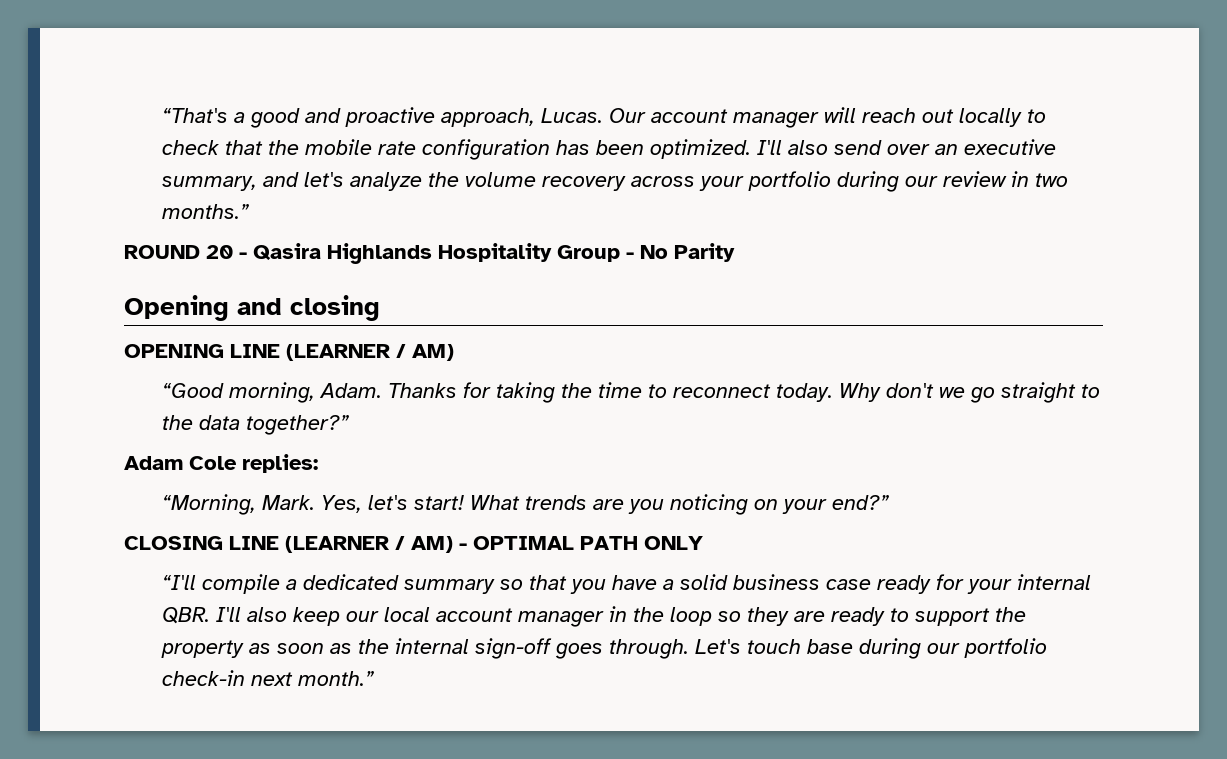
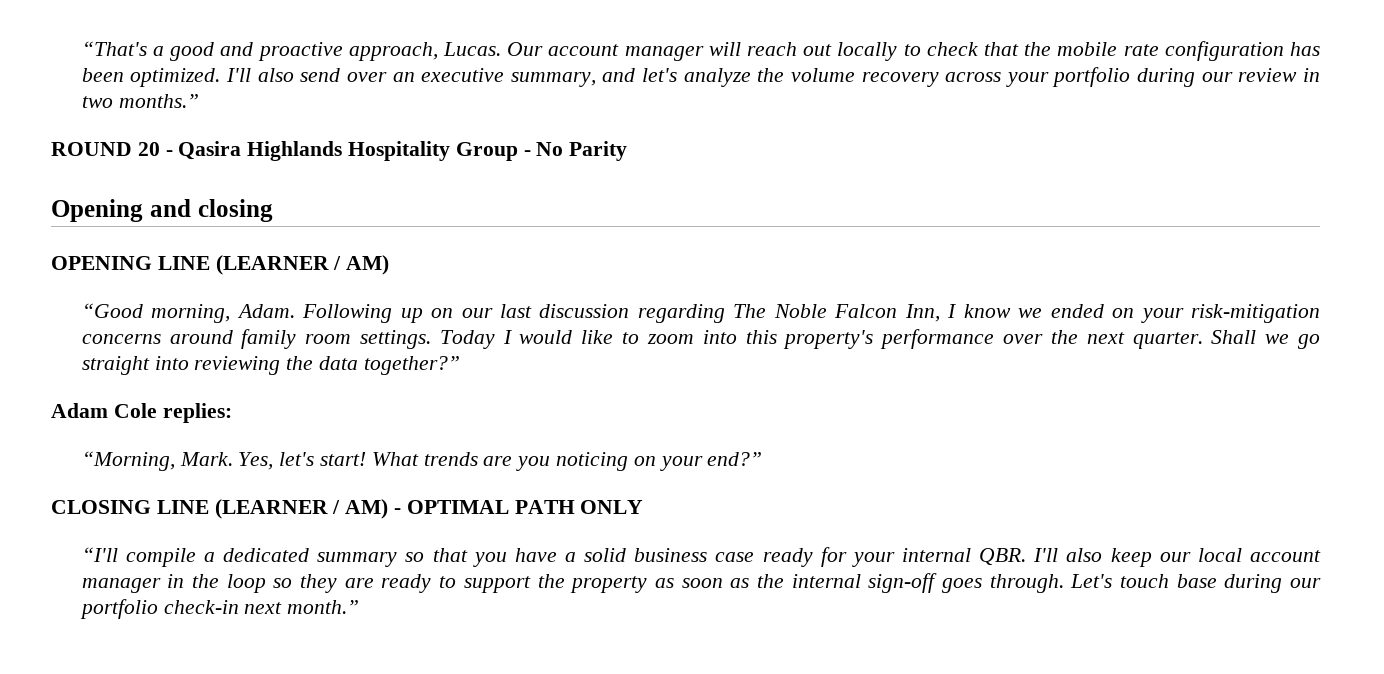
[388,382,935,403] Thanks for taking the time to reconnect today. Why don't -> [302,304,1320,323] [81,329,1257,349] Following up on our last discussion regarding The Noble Falcon Inn, I know we ended on your risk-mitigation concerns around family room settings. Today I would like to zoom into this property's performance over the next quarter. Shall
[1081,384,1101,398] to -> [154,356,281,375] into reviewing

